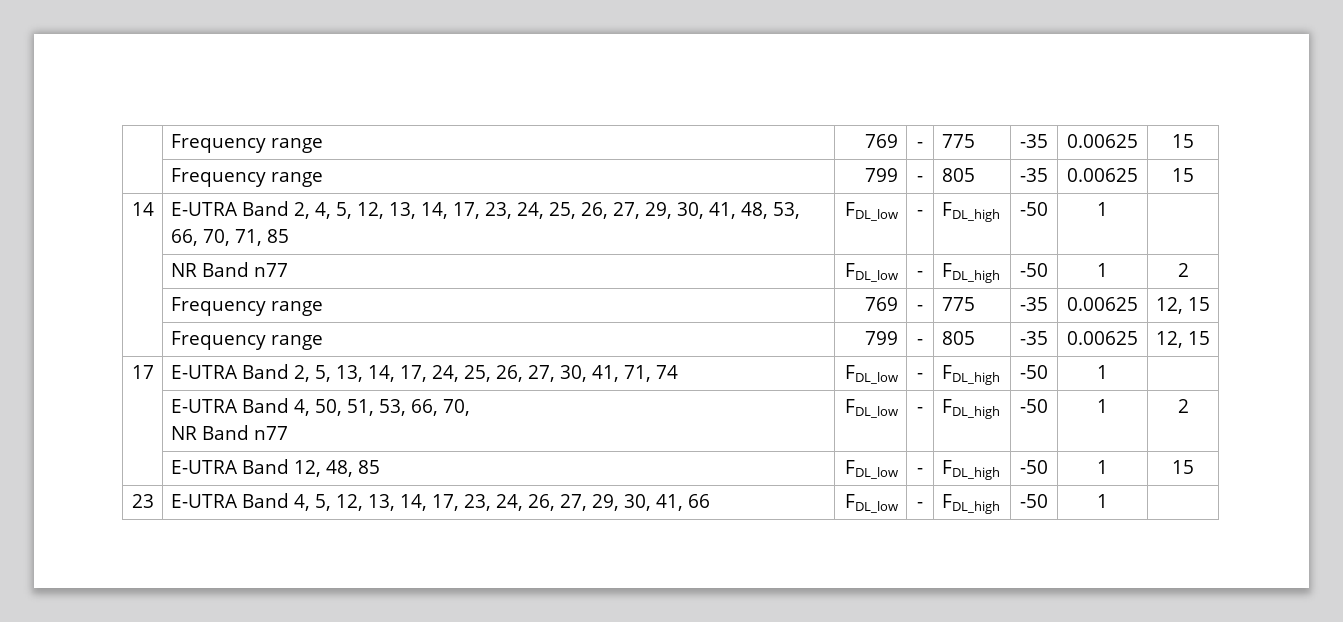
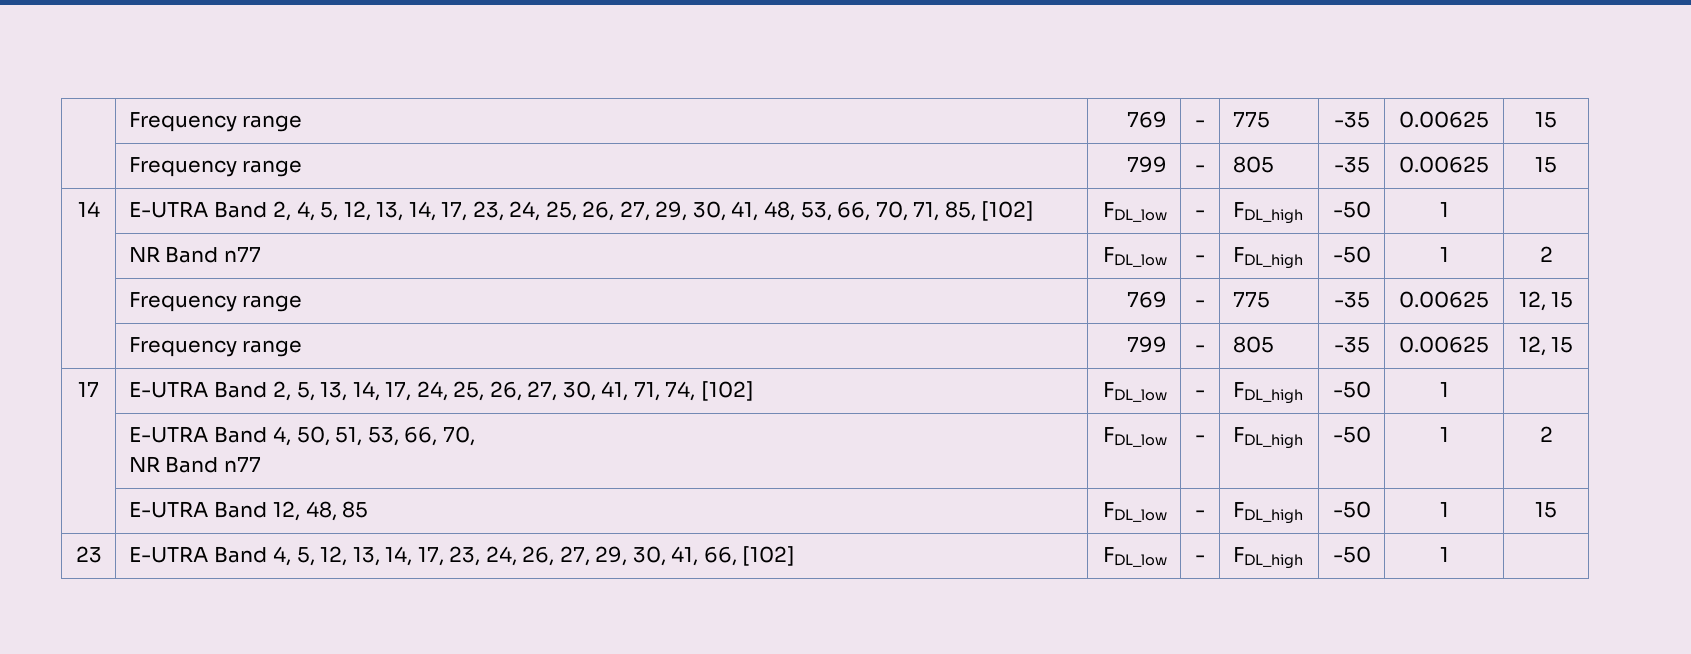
[266,229,289,243] 85 -> [944,201,1035,221] 85, [102]
[655,365,678,379] 74 -> [665,381,754,401] 74, [102]
[687,494,710,508] 66 -> [703,546,796,566] 66, [102]

